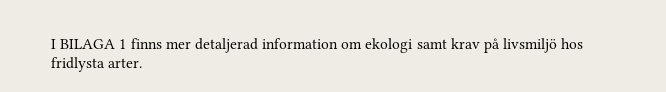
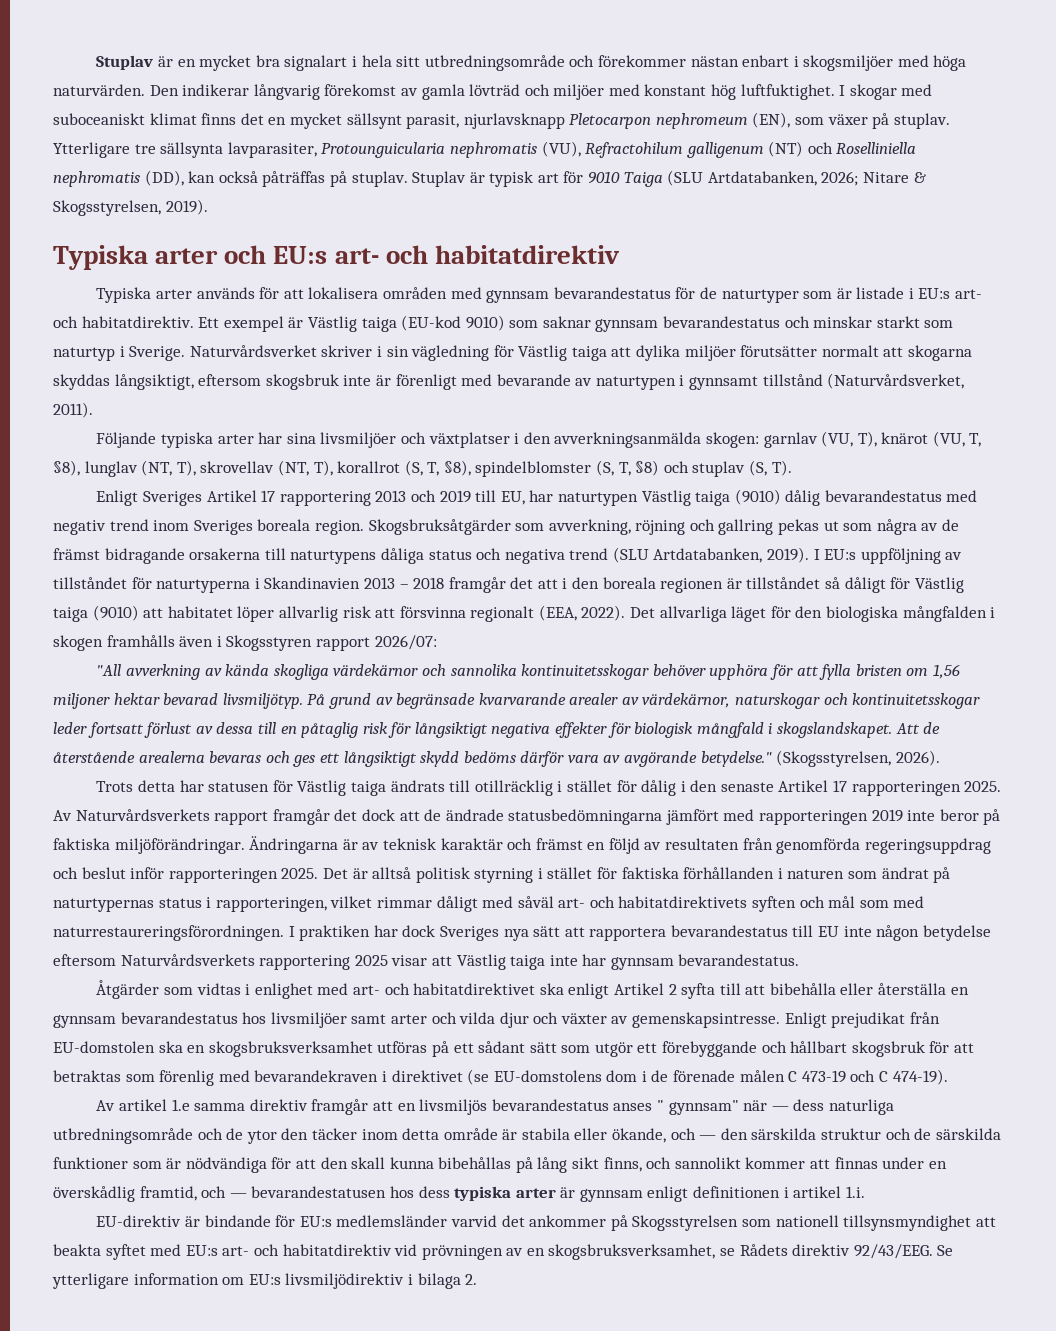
[51,38,584,53] [51,57,143,72] I BILAGA 1 finns mer detaljerad information om ekologi samt krav på livsmiljö hos fridlysta arter. -> [96,55,967,71] [53,84,933,100] [53,112,950,129] [53,141,917,158] [53,170,926,187] [53,199,208,216] [53,245,620,270] [96,287,983,303] [53,315,954,332] [53,345,973,361] [53,373,965,390] [53,402,93,418] [96,431,982,448] [53,460,792,477] [96,489,978,506] [53,519,960,535] [53,547,963,564] [53,577,964,593] [53,605,996,622] [53,635,437,651] [96,664,960,680] [53,693,981,709] [53,722,941,738] [53,750,940,767] [96,780,1002,796] [53,809,1001,825] [53,836,991,854] [53,867,951,883] [53,896,925,912] [53,925,991,941] [53,954,800,970] [96,980,969,999] [53,1012,940,1028] [53,1041,975,1057] [53,1069,948,1086] [96,1099,894,1115] [53,1128,1001,1144] [53,1157,947,1173] [53,1186,865,1202] [96,1215,996,1231] [53,1244,954,1260] [52,1273,478,1289] Stuplav är en mycket bra signalart i hela sitt utbredningsområde och förekommer nästan enbart i skogsmiljöer med höga naturvärden. Den indikerar långvarig förekomst av gamla lövträd och miljöer med konstant hög luftfuktighet. I skogar med suboceaniskt klimat finns det en mycket sällsynt parasit, njurlavsknapp Pletocarpon nephromeum (EN), som växer på stuplav. Ytterligare tre sällsynta lavparasiter, Protounguicularia nephromatis (VU), Refractohilum galligenum (NT) och Roselliniella nephromatis (DD), kan också påträffas på stuplav. Stuplav är typisk art för 9010 Taiga (SLU Artdatabanken, 2026; Nitare & Skogsstyrelsen, 2019). // Typiska arter och EU:s art- och habitatdirektiv // Typiska arter används för att lokalisera områden med gynnsam bevarandestatus för de naturtyper som är listade i EU:s art- och habitatdirektiv. Ett exempel är Västlig taiga (EU-kod 9010) som saknar gynnsam bevarandestatus och minskar starkt som naturtyp i Sverige. Naturvårdsverket skriver i sin vägledning för Västlig taiga att dylika miljöer förutsätter normalt att skogarna skyddas långsiktigt, eftersom skogsbruk inte är förenligt med bevarande av naturtypen i gynnsamt tillstånd (Naturvårdsverket, 2011). // Följande typiska arter har sina livsmiljöer och växtplatser i den avverkningsanmälda skogen: garnlav (VU, T), knärot (VU, T, §8), lunglav (NT, T), skrovellav (NT, T), korallrot (S, T, §8), spindelblomster (S, T, §8) och stuplav (S, T). // Enligt Sveriges Artikel 17 rapportering 2013 och 2019 till EU, har naturtypen Västlig taiga (9010) dålig bevarandestatus med negativ trend inom Sveriges boreala region. Skogsbruksåtgärder som avverkning, röjning och gallring pekas ut som några av de främst bidragande orsakerna till naturtypens dåliga status och negativa trend (SLU Artdatabanken, 2019). I EU:s uppföljning av tillståndet för naturtyperna i Skandinavien 2013 – 2018 framgår det att i den boreala regionen är tillståndet så dåligt för Västlig taiga (9010) att habitatet löper allvarlig risk att försvinna regionalt (EEA, 2022). Det allvarliga läget för den biologiska mångfalden i skogen framhålls även i Skogsstyren rapport 2026/07: // "All avverkning av kända skogliga värdekärnor och sannolika kontinuitetsskogar behöver upphöra för att fylla bristen om 1,56 miljoner hektar bevarad livsmiljötyp. På grund av begränsade kvarvarande arealer av värdekärnor, naturskogar och kontinuitetsskogar leder fortsatt förlust av dessa till en påtaglig risk för långsiktigt negativa effekter för biologisk mångfald i skogslandskapet. Att de återstående arealerna bevaras och ges ett långsiktigt skydd bedöms därför vara av avgörande betydelse." (Skogsstyrelsen, 2026). // Trots detta har statusen för Västlig taiga ändrats till otillräcklig i stället för dålig i den senaste Artikel 17 rapporteringen 2025. Av Naturvårdsverkets rapport framgår det dock att de ändrade statusbedömningarna jämfört med rapporteringen 2019 inte beror på faktiska miljöförändringar. Ändringarna är av teknisk karaktär och främst en följd av resultaten från genomförda regeringsuppdrag och beslut inför rapporteringen 2025. Det är alltså politisk styrning i stället för faktiska förhållanden i naturen som ändrat på naturtypernas status i rapporteringen, vilket rimmar dåligt med såväl art- och habitatdirektivets syften och mål som med naturrestaureringsförordningen. I praktiken har dock Sveriges nya sätt att rapportera bevarandestatus till EU inte någon betydelse eftersom Naturvårdsverkets rapportering 2025 visar att Västlig taiga inte har gynnsam bevarandestatus. // Åtgärder som vidtas i enlighet med art- och habitatdirektivet ska enligt Artikel 2 syfta till att bibehålla eller återställa en gynnsam bevarandestatus hos livsmiljöer samt arter och vilda djur och växter av gemenskapsintresse. Enligt prejudikat från EU-domstolen ska en skogsbruksverksamhet utföras på ett sådant sätt som utgör ett förebyggande och hållbart skogsbruk för att betraktas som förenlig med bevarandekraven i direktivet (se EU-domstolens dom i de förenade målen C 473-19 och C 474-19). // Av artikel 1.e samma direktiv framgår att en livsmiljös bevarandestatus anses " gynnsam" när — dess naturliga utbredningsområde och de ytor den täcker inom detta område är stabila eller ökande, och — den särskilda struktur och de särskilda funktioner som är nödvändiga för att den skall kunna bibehållas på lång sikt finns, och sannolikt kommer att finnas under en överskådlig framtid, och — bevarandestatusen hos dess typiska arter är gynnsam enligt definitionen i artikel 1.i. // EU-direktiv är bindande för EU:s medlemsländer varvid det ankommer på Skogsstyrelsen som nationell tillsynsmyndighet att beakta syftet med EU:s art- och habitatdirektiv vid prövningen av en skogsbruksverksamhet, se Rådets direktiv 92/43/EEG. Se ytterligare information om EU:s livsmiljödirektiv i bilaga 2.

